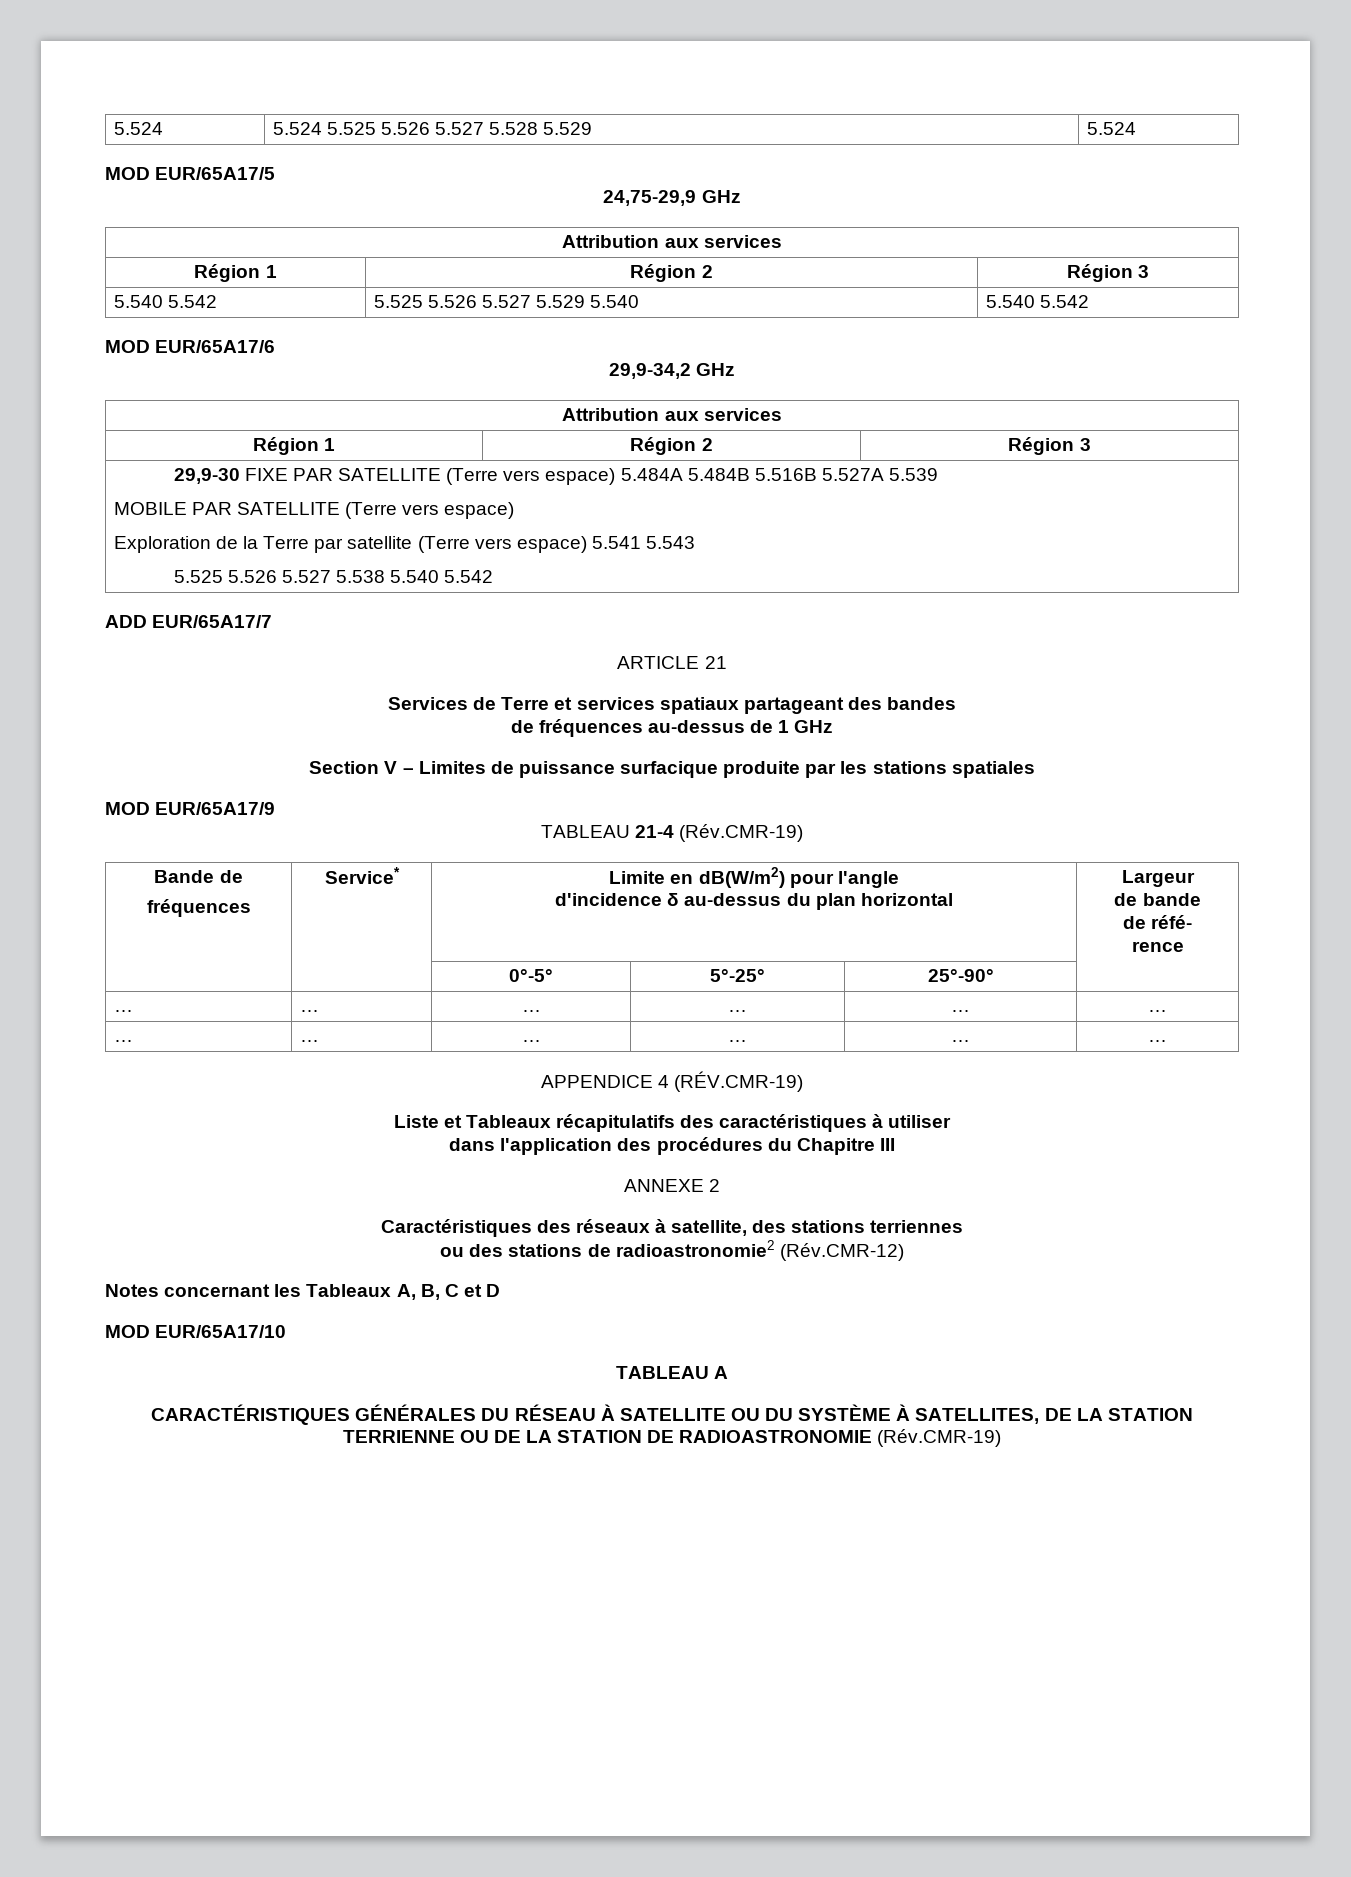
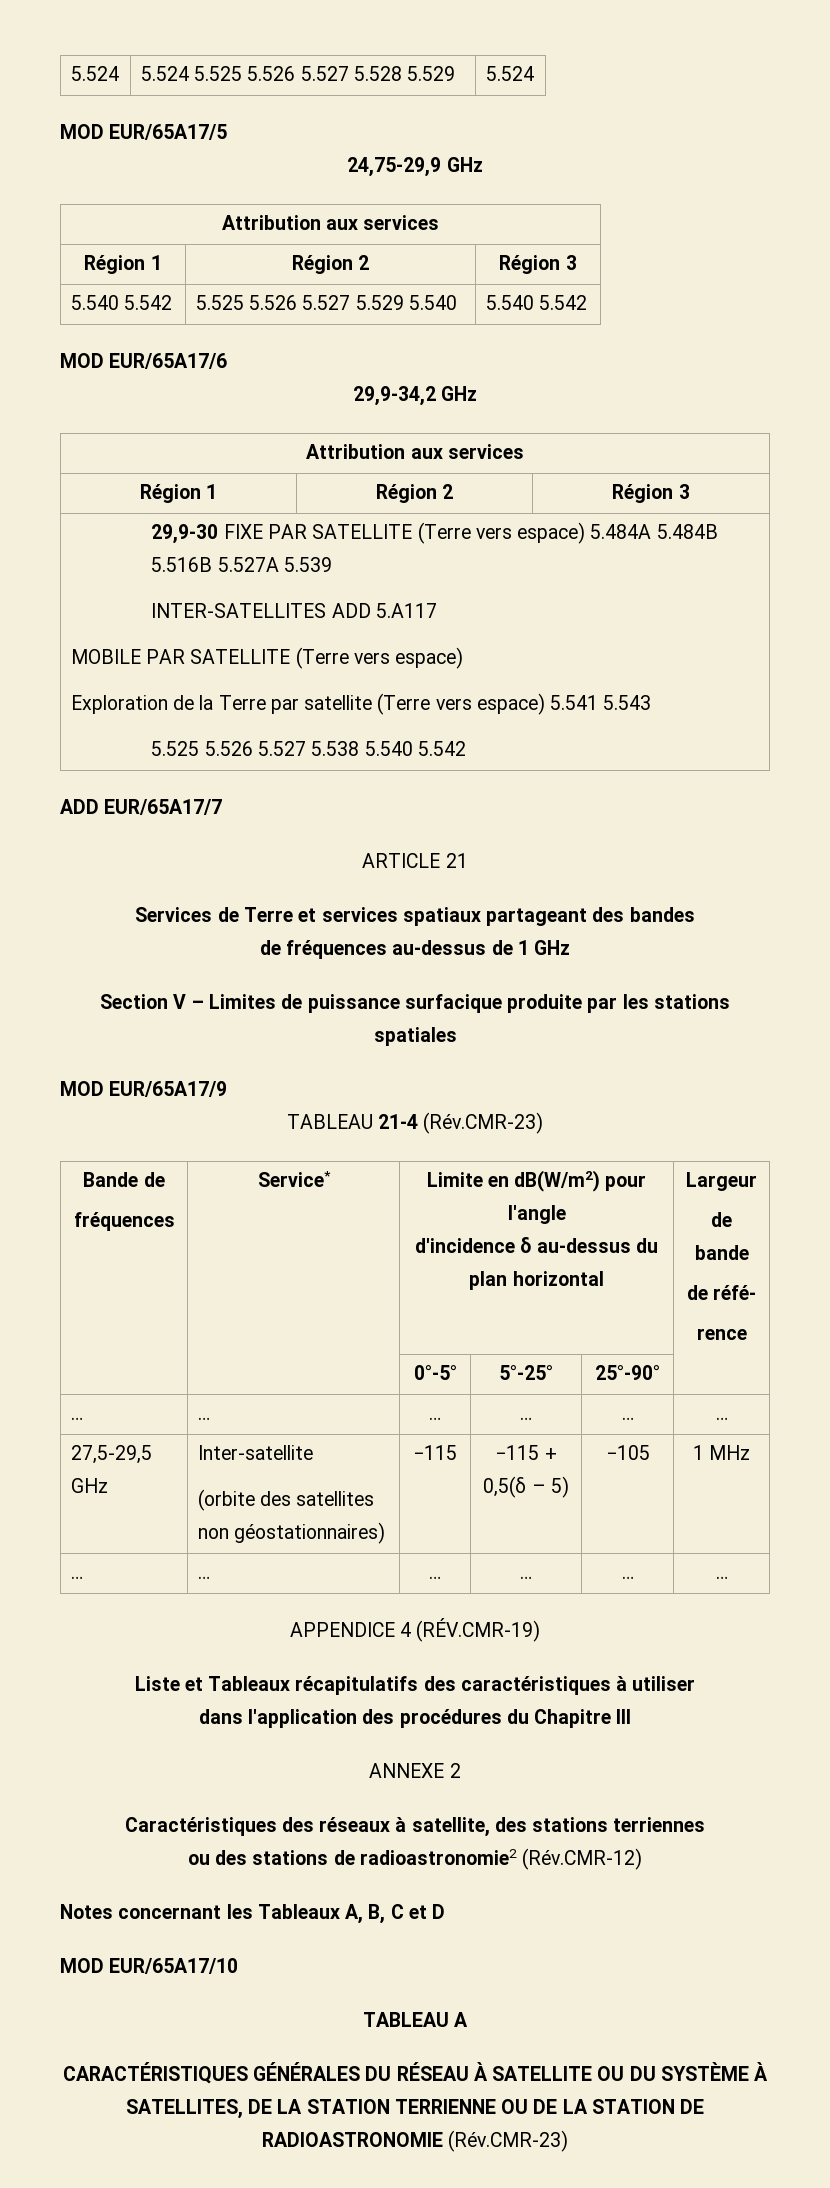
(939, 474) none -> [151,603,438,618] // INTER-SATELLITES ADD 5.A117
[679,824,804,842] (Rév.CMR-19) -> [423,1112,544,1134] (Rév.CMR-23)
(1167, 1011) none -> [70,1445,152,1464] [70,1478,108,1493] [197,1445,313,1460] [197,1489,375,1511] [197,1522,386,1544] [413,1445,457,1460] [495,1445,557,1460] [483,1476,569,1498] [605,1445,650,1460] [692,1445,751,1460] // 27,5-29,5 GHz | Inter-satellite // (orbite des satellites non géostationnaires) | −115 | −115 + 0,5(δ – 5) | −105 | 1 MHz
[877,1429,1002,1447] (Rév.CMR-19) -> [448,2130,569,2152] (Rév.CMR-23)

